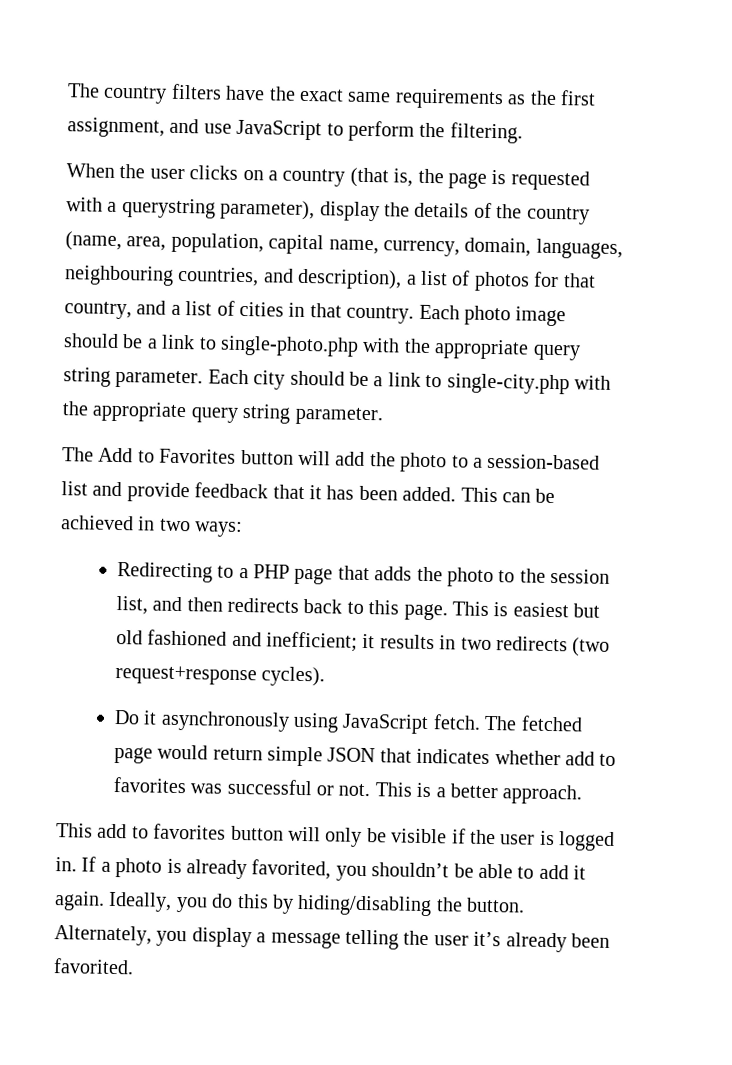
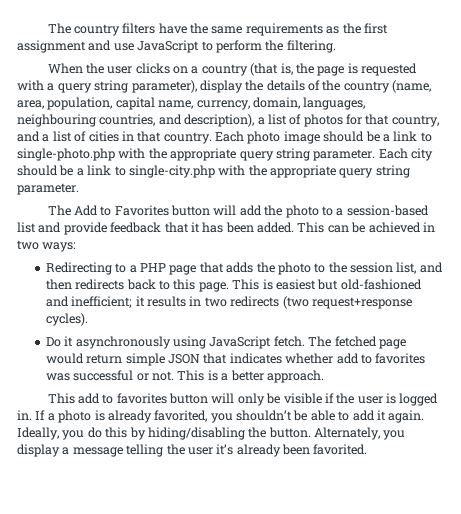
[299,88,344,102] exact -> (209, 28) none
[67,117,165,138] assignment, -> [17,40,86,53] assignment
[121,198,216,219] querystring -> [57,80,129,93] query string
[115,629,228,646] old fashioned -> [340,279,422,290] old-fashioned

